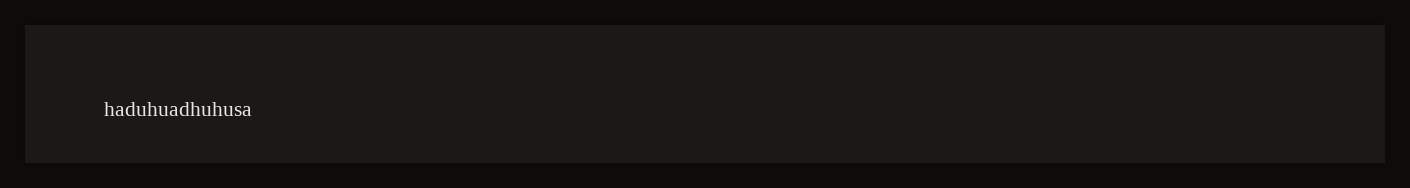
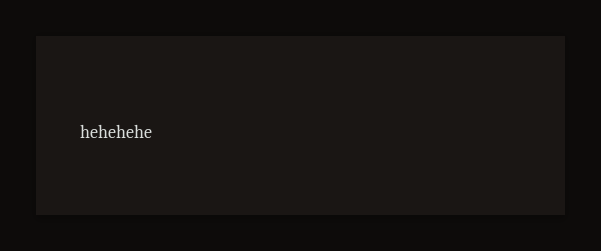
[104,102,252,116] haduhuadhuhusa -> [80,124,152,138] hehehehe

